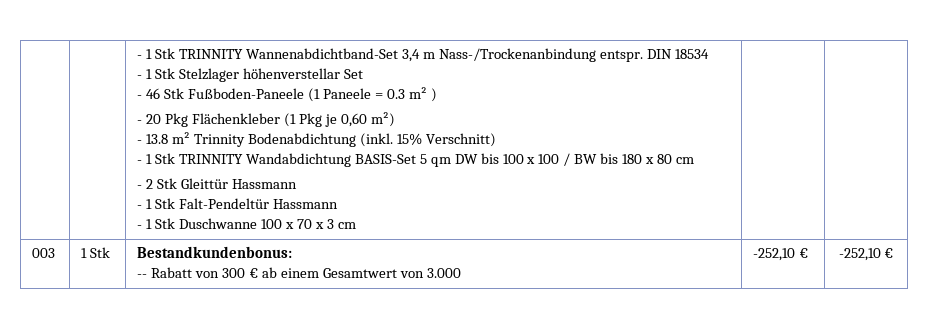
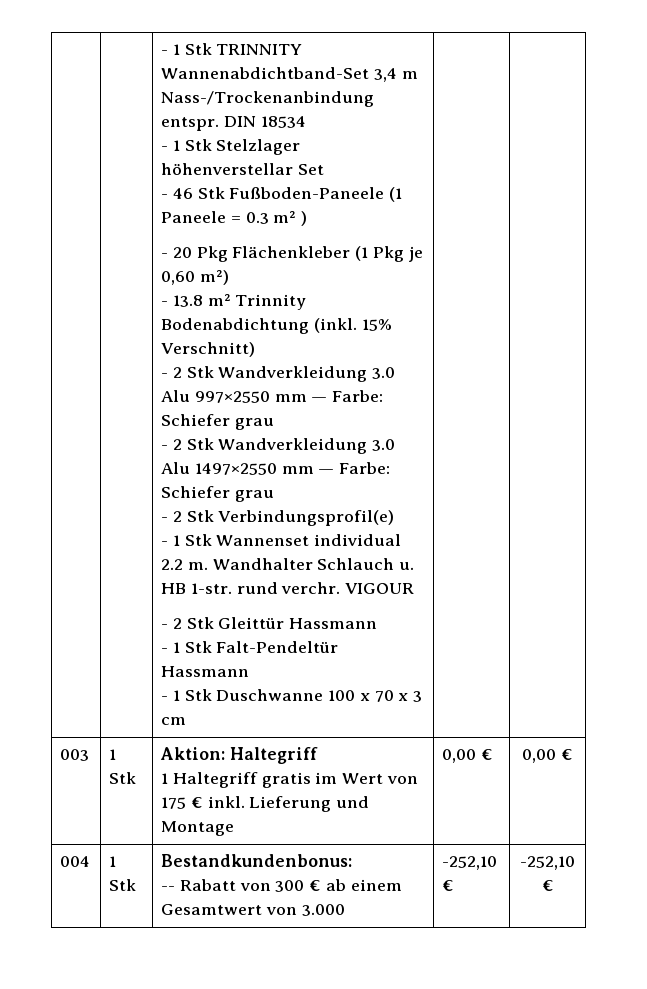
[146,153,694,167] 1 Stk TRINNITY Wandabdichtung BASIS-Set 5 qm DW bis 100 x 100 / BW bis 180 x 80 cm -> [172,366,396,382] [161,390,384,403] [161,414,274,430] [161,438,396,454] [161,462,391,475] [161,486,274,502] [161,510,395,526] [161,534,402,546] [161,558,415,570] [161,582,415,594] 2 Stk Wandverkleidung 3.0 Alu 997×2550 mm — Farbe: Schiefer grau // - 2 Stk Wandverkleidung 3.0 Alu 1497×2550 mm — Farbe: Schiefer grau // - 2 Stk Verbindungsprofil(e) // - 1 Stk Wannenset individual 2.2 m. Wandhalter Schlauch u. HB 1-str. rund verchr. VIGOUR
(111, 252) none -> [160,747,318,764] [161,772,418,788] [161,796,370,812] [161,821,235,836] [442,749,493,763] [522,749,573,763] [60,856,91,867] [109,856,117,867] [109,879,137,891] | Aktion: Haltegriff // 1 Haltegriff gratis im Wert von 175 € inkl. Lieferung und Montage | 0,00 € | 0,00 € // 004 | 1 Stk

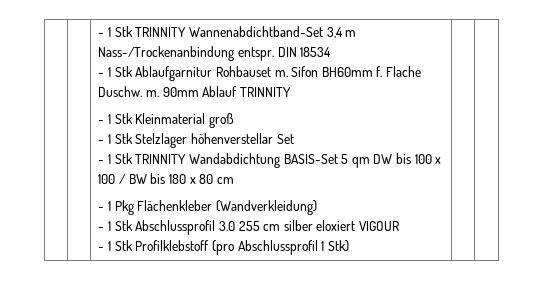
(306, 122) none -> [98,66,422,81] [98,86,291,97] [98,113,234,128] // - 1 Stk Ablaufgarnitur Rohbauset m. Sifon BH60mm f. Flache Duschw. m. 90mm Ablauf TRINNITY // - 1 Stk Kleinmaterial groß
[172,187,403,202] [161,211,308,226] [161,247,192,258] 46 Stk Fußboden-Paneele (1 Paneele = 0.3 m² ) // - 20 -> [107,153,442,168] [98,173,234,184] [98,201,111,211] 1 Stk TRINNITY Wandabdichtung BASIS-Set 5 qm DW bis 100 x 100 / BW bis 180 x 80 cm // - 1
[355,246,423,262] [161,270,229,285] [161,294,307,310] [161,318,392,334] [161,342,256,357] [161,366,396,382] [161,390,384,403] [161,414,274,430] [161,438,396,454] [161,462,391,475] [161,486,274,502] [161,510,395,526] [161,534,402,546] [161,558,415,570] [161,582,415,594] [161,617,378,629] [161,641,339,653] [161,666,250,677] [161,689,423,702] [161,717,187,725] [60,749,90,761] [109,749,117,760] [109,772,137,784] [160,747,318,764] [161,772,418,788] [161,796,370,812] [161,821,235,836] [442,749,493,763] [522,749,573,763] [60,856,91,867] [109,856,117,867] [109,879,137,891] [161,854,353,867] [161,879,402,892] [161,904,345,916] [442,856,498,870] [442,880,455,891] [520,856,575,870] [541,880,554,891] (1 Pkg je 0,60 m²) // - 13.8 m² Trinnity Bodenabdichtung (inkl. 15% Verschnitt) // - 2 Stk Wandverkleidung 3.0 Alu 997×2550 mm — Farbe: Schiefer grau // - 2 Stk Wandverkleidung 3.0 Alu 1497×2550 mm — Farbe: Schiefer grau // - 2 Stk Verbindungsprofil(e) // - 1 Stk Wannenset individual 2.2 m. Wandhalter Schlauch u. HB 1-str. rund verchr. VIGOUR // - 2 Stk Gleittür Hassmann // - 1 Stk Falt-Pendeltür Hassmann // - 1 Stk Duschwanne 100 x 70 x 3 cm | | // 003 | 1 Stk | Aktion: Haltegriff // 1 Haltegriff gratis im Wert von 175 € inkl. Lieferung und Montage | 0,00 € | 0,00 € // 004 | 1 Stk | Bestandkundenbonus: // -- Rabatt von 300 € ab einem Gesamtwert von 3.000 | -252,10 € | -252,10 € -> [215,200,317,215] [98,220,400,235] [98,240,349,255] (Wandverkleidung) // - 1 Stk Abschlussprofil 3.0 255 cm silber eloxiert VIGOUR // - 1 Stk Profilklebstoff (pro Abschlussprofil 1 Stk) | |

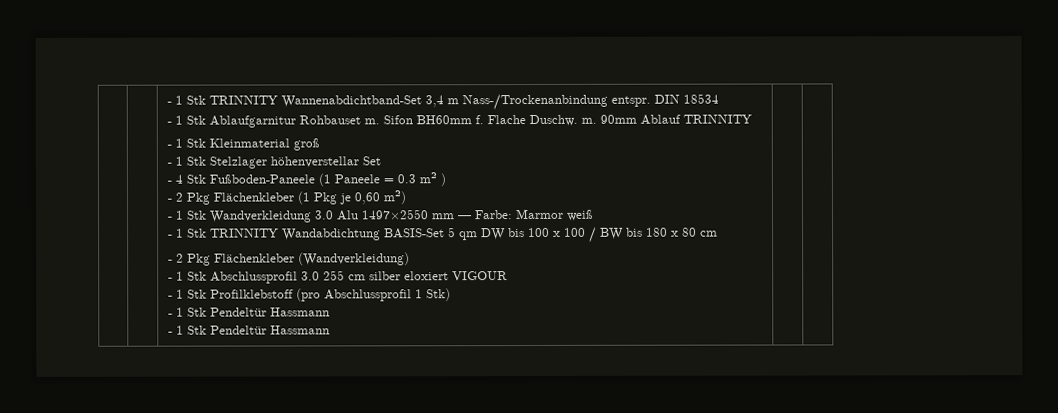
(294, 139) none -> [167,172,447,187] [167,190,407,205] [168,208,595,223] // - 4 Stk Fußboden-Paneele (1 Paneele = 0.3 m² ) // - 2 Pkg Flächenkleber (1 Pkg je 0,60 m²) // - 1 Stk Wandverkleidung 3.0 Alu 1497×2550 mm — Farbe: Marmor weiß
[107,201,111,211] 1 -> [176,253,185,263] 2
(349, 246) none -> [168,307,331,317] [168,325,331,335] // - 1 Stk Pendeltür Hassmann // - 1 Stk Pendeltür Hassmann

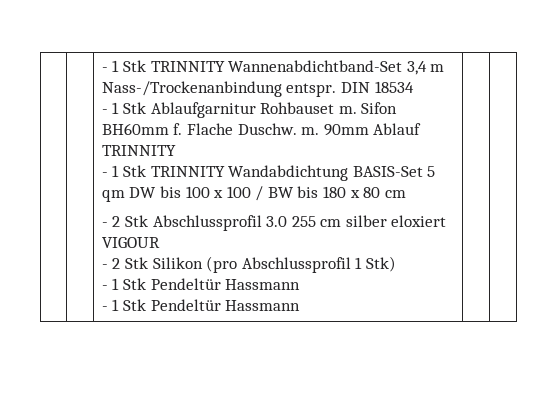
[167,138,321,151] [167,156,382,169] [167,172,447,187] [167,190,407,205] [168,208,595,223] // - 1 Stk Kleinmaterial groß // - 1 Stk Stelzlager höhenverstellar Set // - 4 Stk Fußboden-Paneele (1 Paneele = 0.3 m² ) // - 2 Pkg Flächenkleber (1 Pkg je 0,60 m²) // - 1 Stk Wandverkleidung 3.0 Alu 1497×2550 mm — Farbe: Marmor weiß -> (176, 150) none
[187,252,411,266] [168,271,185,281] Pkg Flächenkleber (Wandverkleidung) // - 1 -> (121, 221) none
[176,289,295,299] 1 Stk Profilklebstoff -> [112,257,203,269] 2 Stk Silikon

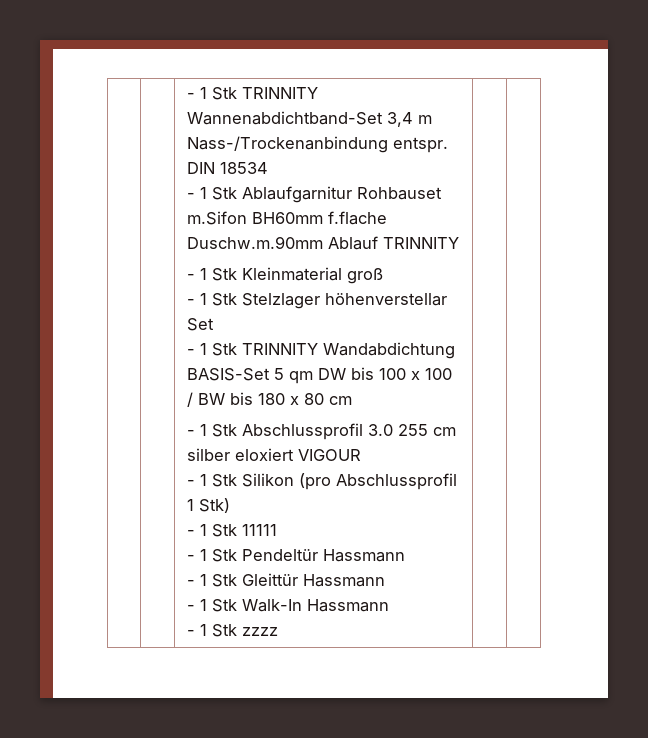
[338,102,398,114] [101,123,422,136] [101,145,176,156] m. Sifon BH60mm f. Flache Duschw. m. 90mm Ablauf TRINNITY -> [186,211,387,225] [186,236,459,250] [186,267,383,284] [186,293,447,309] [186,318,214,331] m.Sifon BH60mm f.flache Duschw.m.90mm Ablauf TRINNITY // - 1 Stk Kleinmaterial groß // - 1 Stk Stelzlager höhenverstellar Set
[112,216,121,227] 2 -> [199,424,207,436] 1
[112,258,121,269] 2 -> [199,474,207,486] 1
(396, 264) none -> [186,524,277,537] // - 1 Stk 11111
[150,299,301,311] Pendeltür Hassmann -> [241,573,385,587] [186,599,389,612] [186,624,278,637] Gleittür Hassmann // - 1 Stk Walk-In Hassmann // - 1 Stk zzzz

